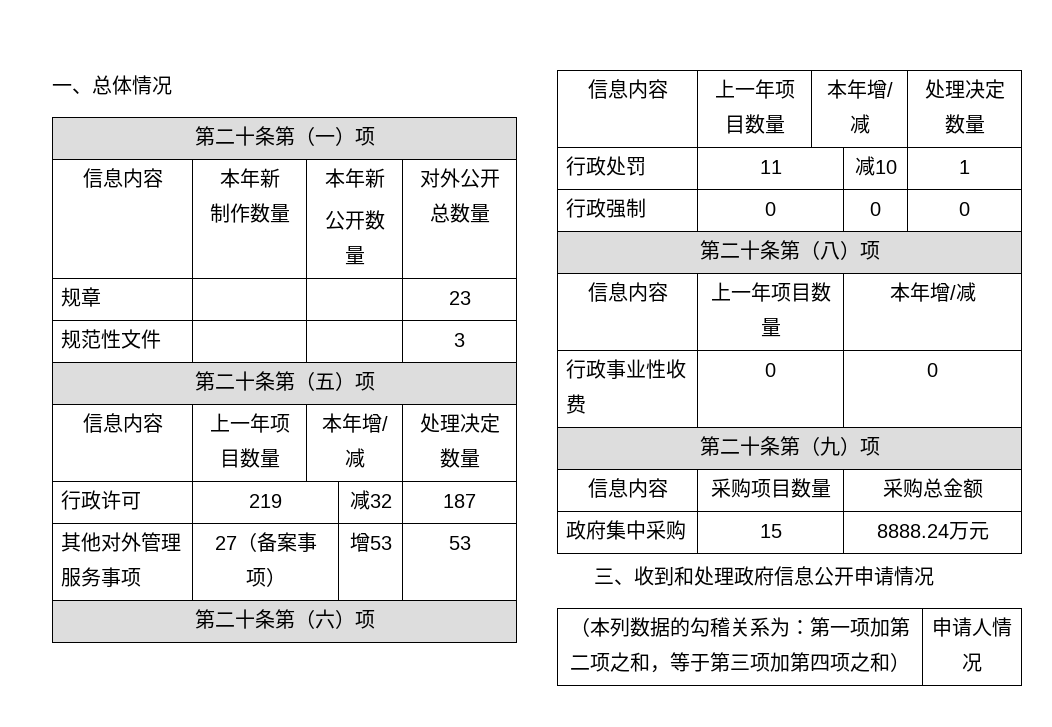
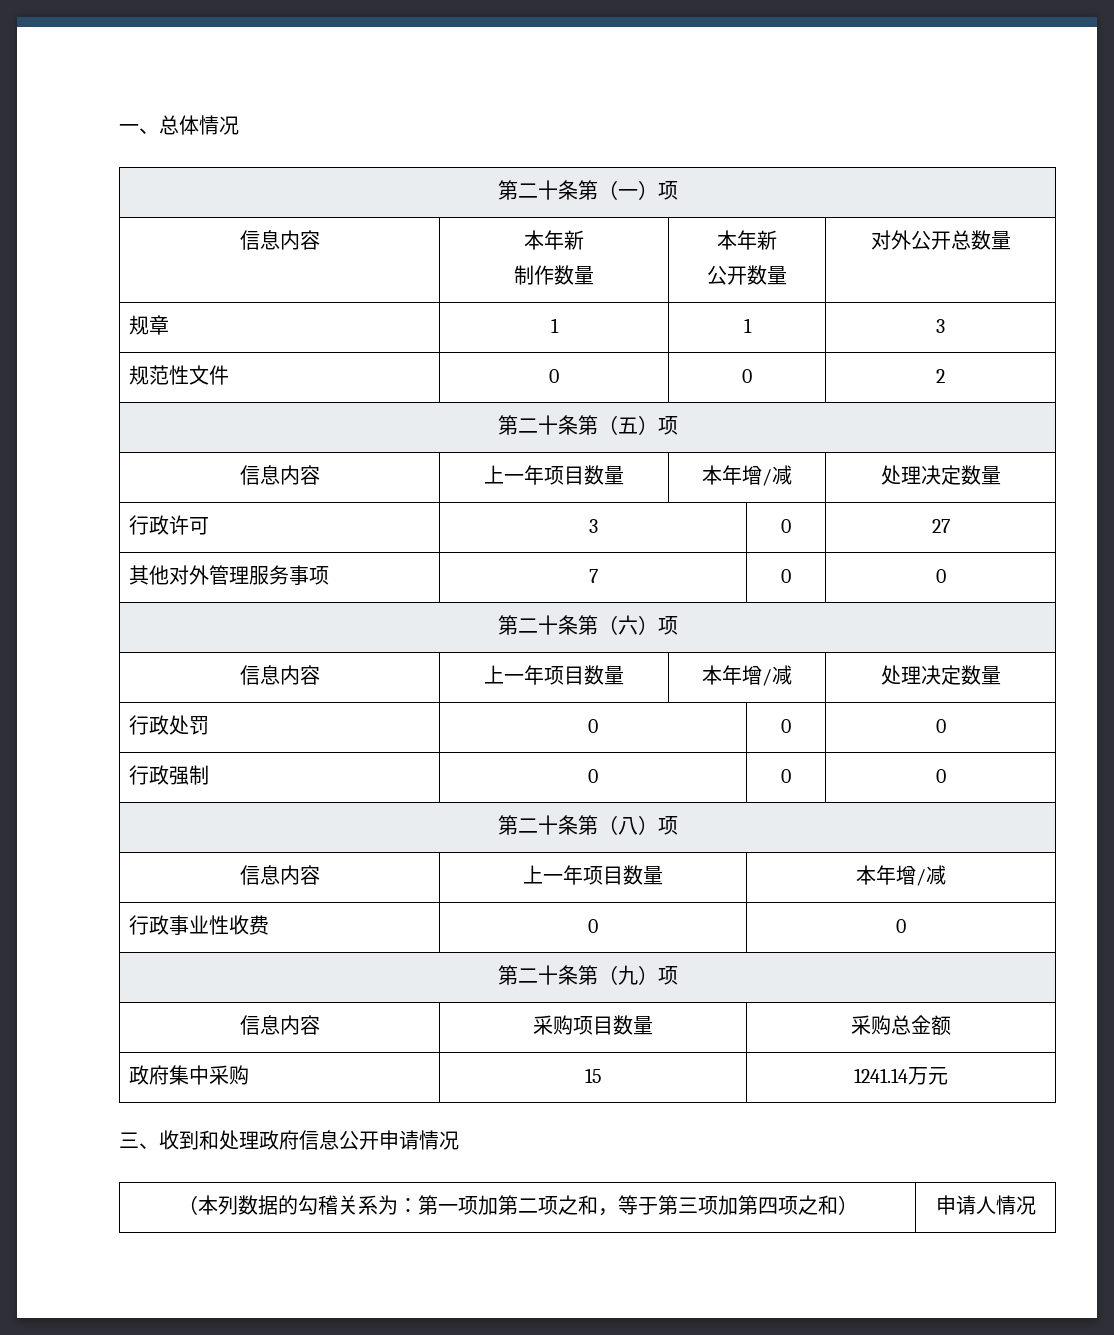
[448,291,471,305] | | 23 -> [550,318,559,333] [743,318,752,333] [936,319,945,333] 1 | 1 | 3
[454,333,465,347] | | 3 -> [549,369,559,383] [742,369,752,383] [936,369,945,383] 0 | 0 | 2
[249,494,282,508] [349,490,392,510] [443,494,476,508] 219 | 减32 | 187 -> [588,519,598,533] [781,519,791,533] [931,519,950,533] 3 | 0 | 27
[214,532,317,552] [245,567,286,587] [349,532,392,552] [448,536,471,550] 27（备案事项） | 增53 | 53 -> [588,569,598,583] [781,569,791,583] [935,569,946,583] 7 | 0 | 0
[759,160,782,174] [854,156,897,176] [959,160,970,174] 11 | 减10 | 1 -> [588,719,598,733] [781,719,791,733] [935,719,946,733] 0 | 0 | 0
[876,524,949,538] 8888.24 -> [854,1068,908,1083] 1241.14

